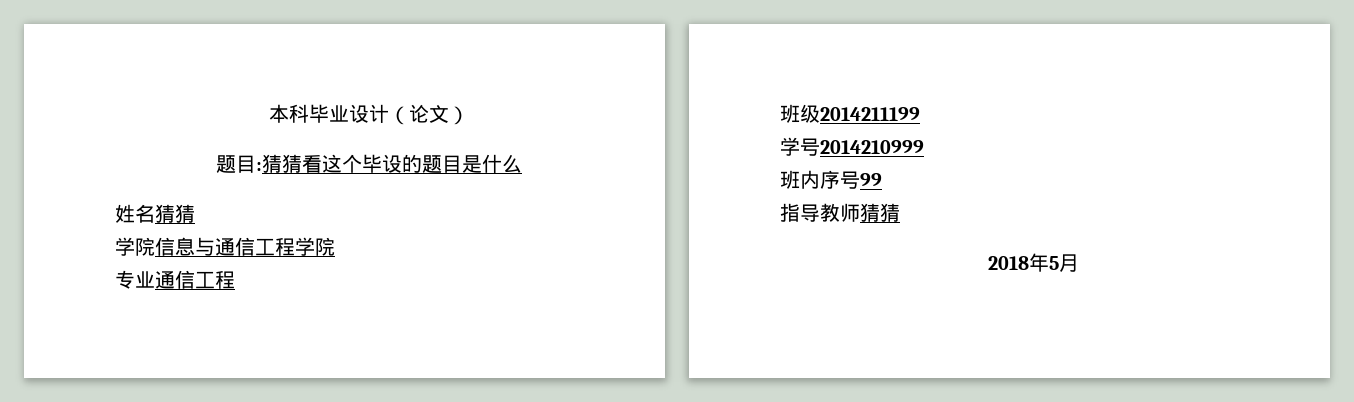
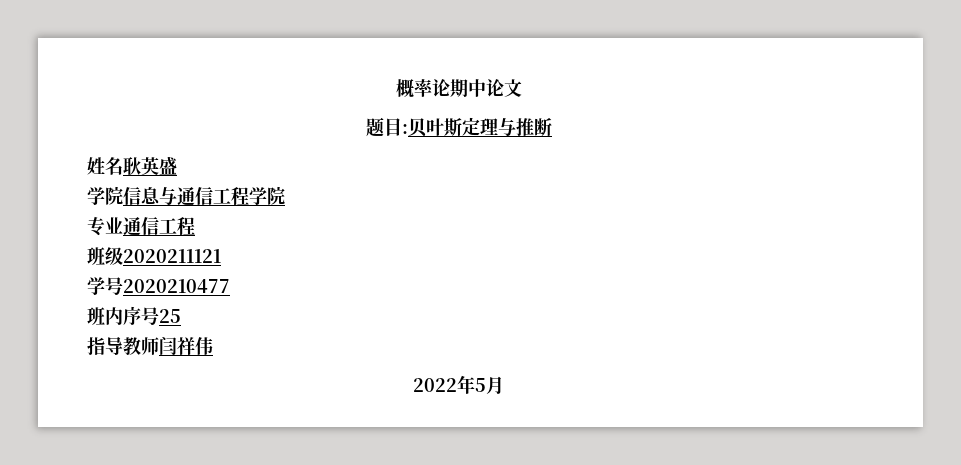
[268,104,409,125] 本科毕业设计（ -> [395,79,486,98] 概率论期中
[448,106,469,125] ） -> (522, 88) none
[261,154,522,173] 猜猜看这个毕设的题目是什么 -> [407,117,552,137] 贝叶斯定理与推断
[155,204,195,223] 猜猜 -> [123,157,177,175] 耿英盛
[820,107,920,121] 2014211199 -> [123,249,221,263] 2020211121
[820,140,924,154] 2014210999 -> [123,279,230,293] 2020210477
[860,173,882,187] 99 -> [159,309,181,323] 25
[860,203,900,222] [988,256,1029,270] 猜猜 // 2018 -> [159,336,213,355] [413,378,457,392] 闫祥伟 // 2022

